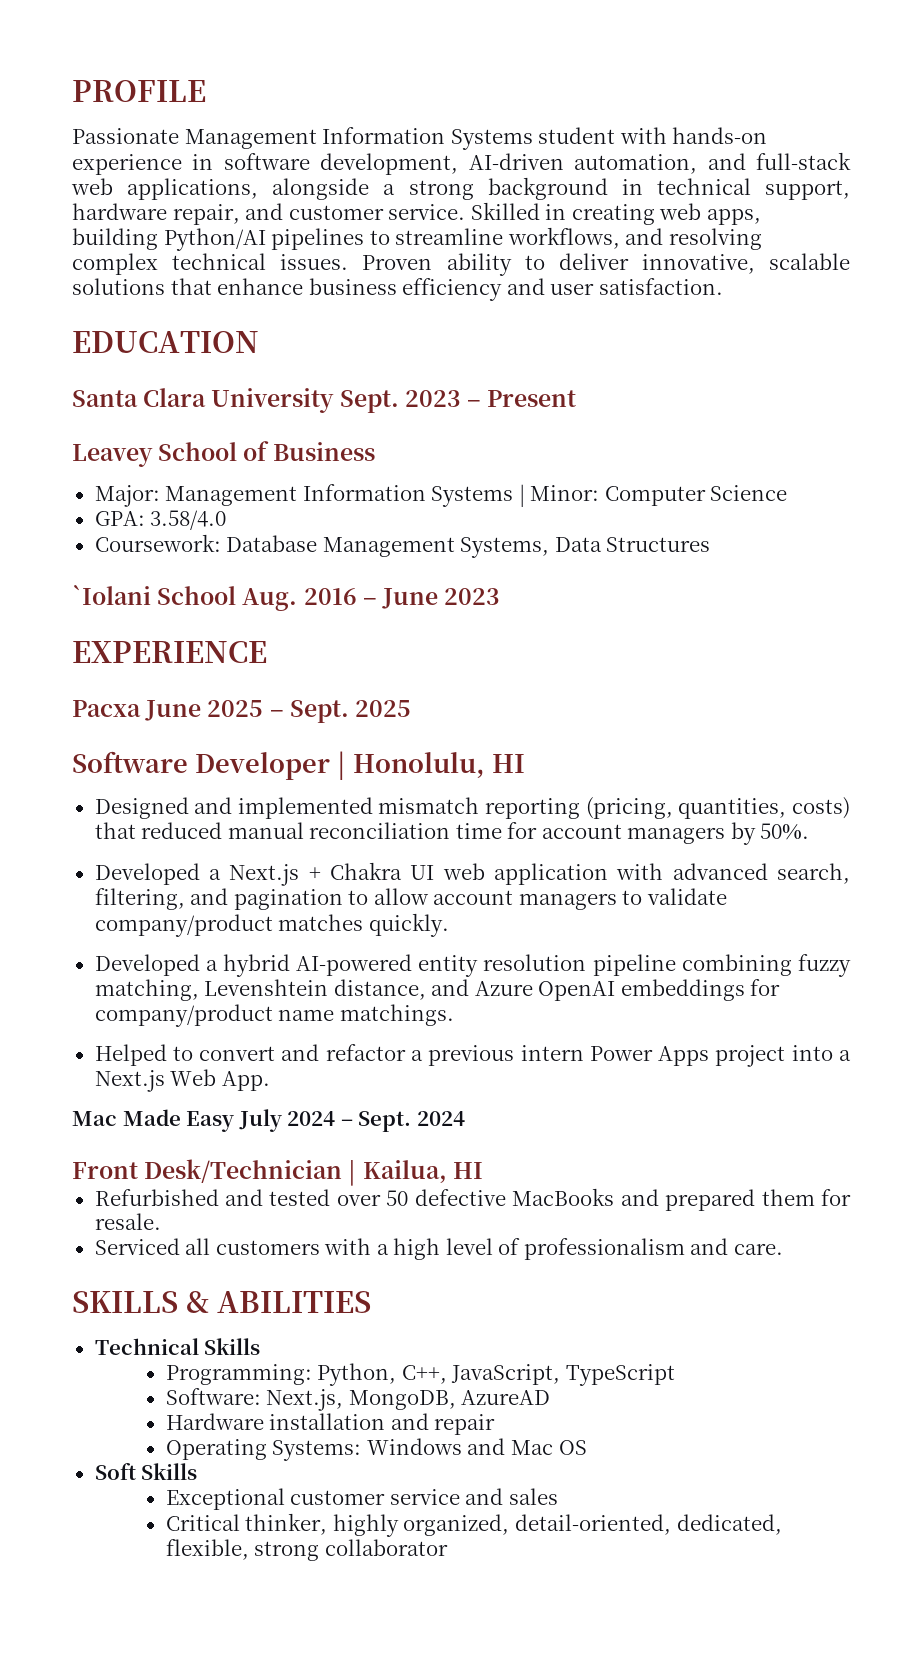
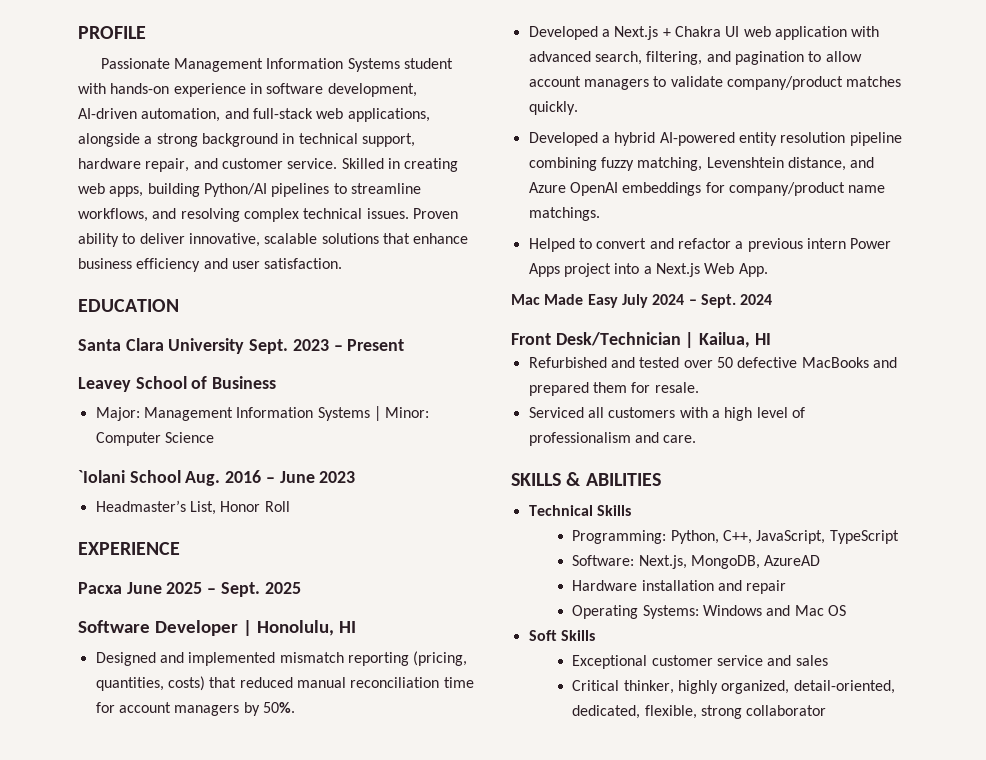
[94,510,227,530] [94,534,711,558] // GPA: 3.58/4.0 // Coursework: Database Management Systems, Data Structures -> (214, 437) none
(501, 596) none -> [95,500,290,515] // Headmaster’s List, Honor Roll

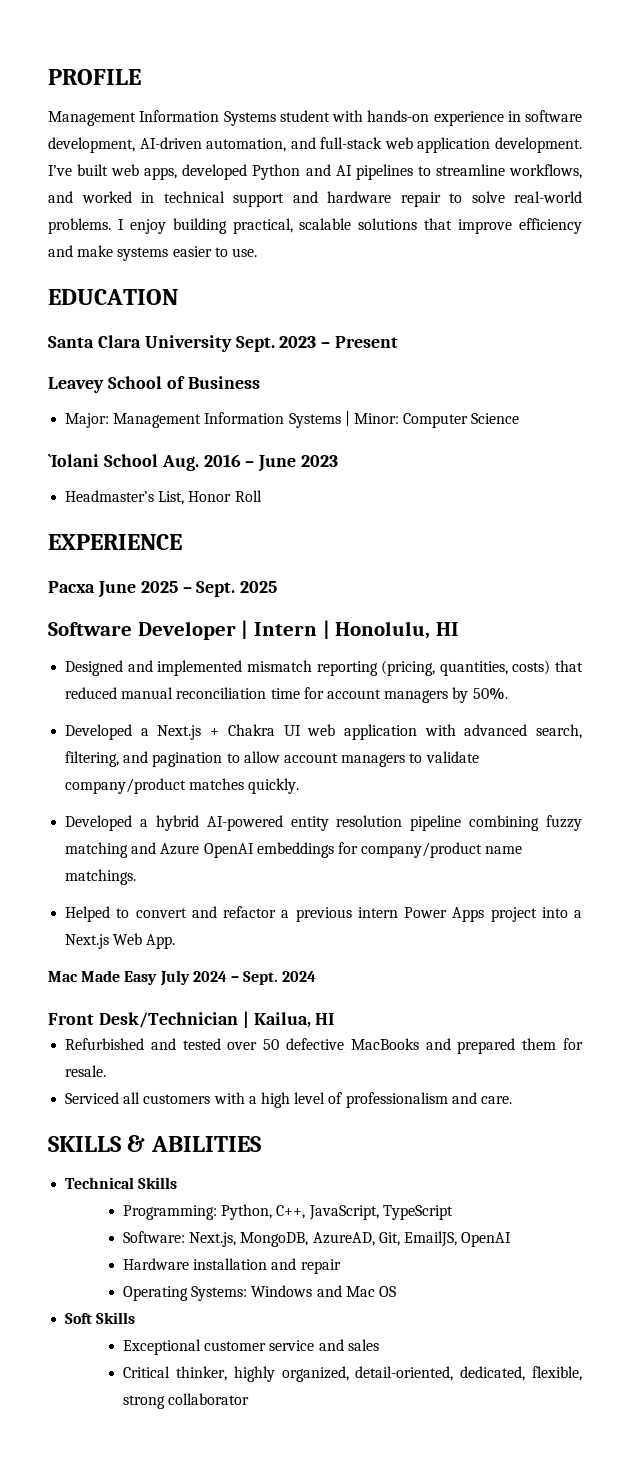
[100,58,170,69] Passionate -> (141, 77) none
[347,108,430,122] [78,133,415,147] [78,158,459,172] [78,183,267,197] applications, alongside a strong background in technical support, hardware repair, and customer service. Skilled in creating web apps, building Python/AI -> [417,137,582,153] [48,164,352,180] application development. I’ve built web apps, developed Python and AI
[180,208,458,222] [78,233,469,247] [78,258,343,272] resolving complex technical issues. Proven ability to deliver innovative, scalable solutions that enhance business efficiency and user satisfaction. -> [81,191,582,207] [48,218,583,234] [48,245,257,261] worked in technical support and hardware repair to solve real-world problems. I enjoy building practical, scalable solutions that improve efficiency and make systems easier to use.
(252, 628) none -> [254,620,330,639] Intern |
[637,157,846,171] matching, Levenshtein distance, -> [65,842,129,858] matching
[764,555,821,566] AzureAD -> [312,1231,512,1247] AzureAD, Git, EmailJS, OpenAI

